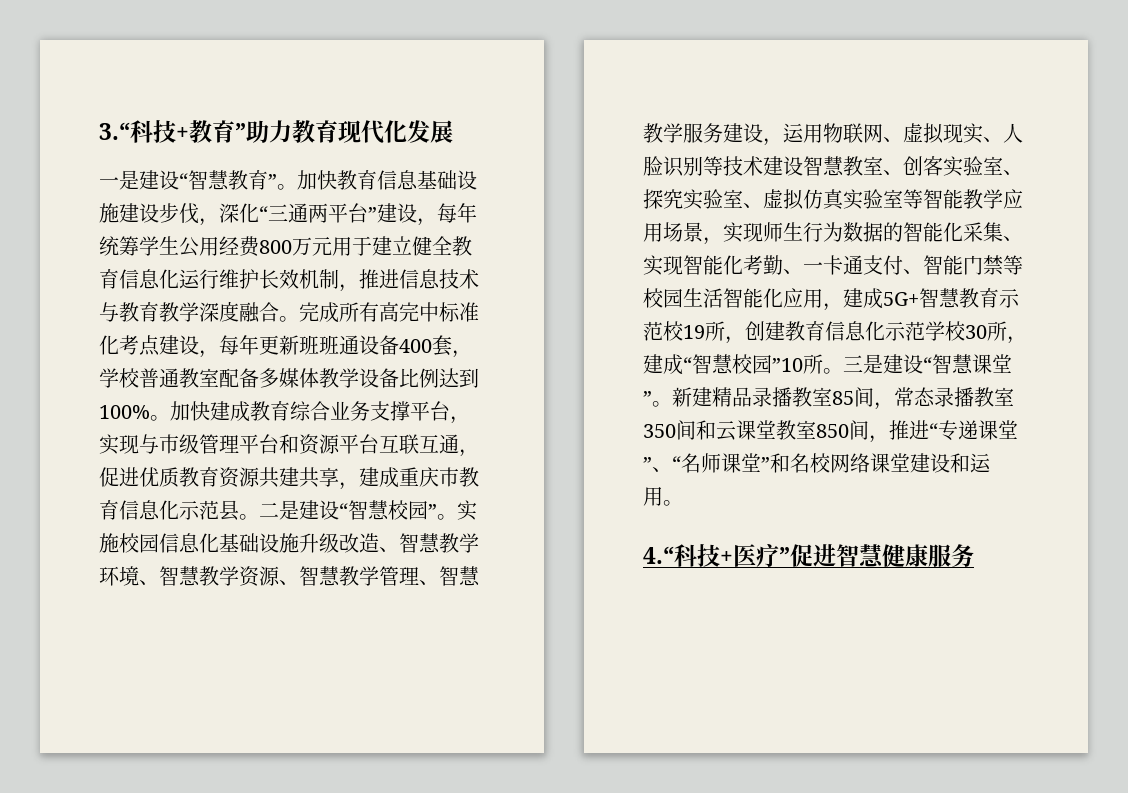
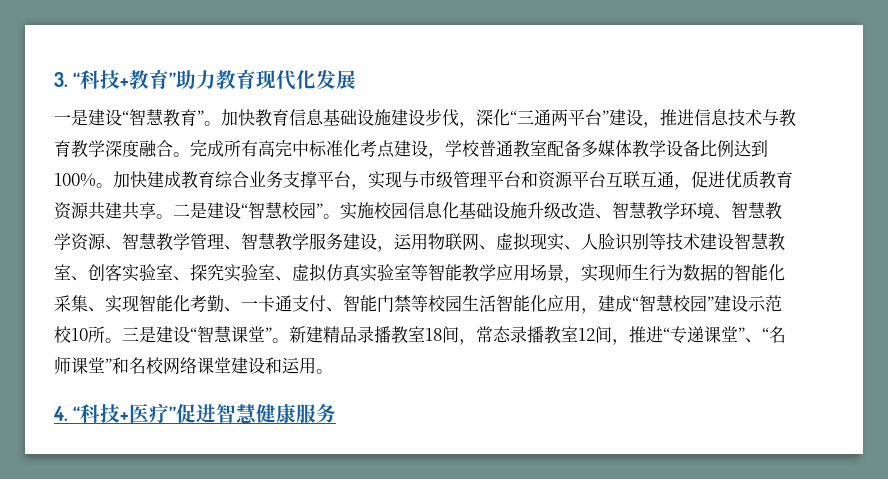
[99,122,130,140] 3.“ -> [54,72,81,87] 3. “
[437,203,477,223] [99,236,472,257] [99,269,359,292] 每年统筹学生公用经费800万元用于建立健全教育信息化运行维护长效机制， -> (660, 125) none
[219,335,472,358] 每年更新班班通设备400套， -> (445, 156) none
[339,467,479,490] [99,500,239,521] ，建成重庆市教育信息化示范县 -> (156, 210) none
[883,288,1020,308] [643,321,1027,344] [643,354,803,375] 5G+智慧教育示范校19所，创建教育信息化示范学校30所，建成“智慧校园”10 -> [632,295,782,312] [54,326,88,343] “智慧校园”建设示范校10
[832,391,854,405] 85 -> [425,328,442,341] 18
[643,420,849,441] 350间和云课堂教室850 -> [578,328,595,341] 12
[643,546,674,564] 4.“ -> [53,406,81,421] 4. “

